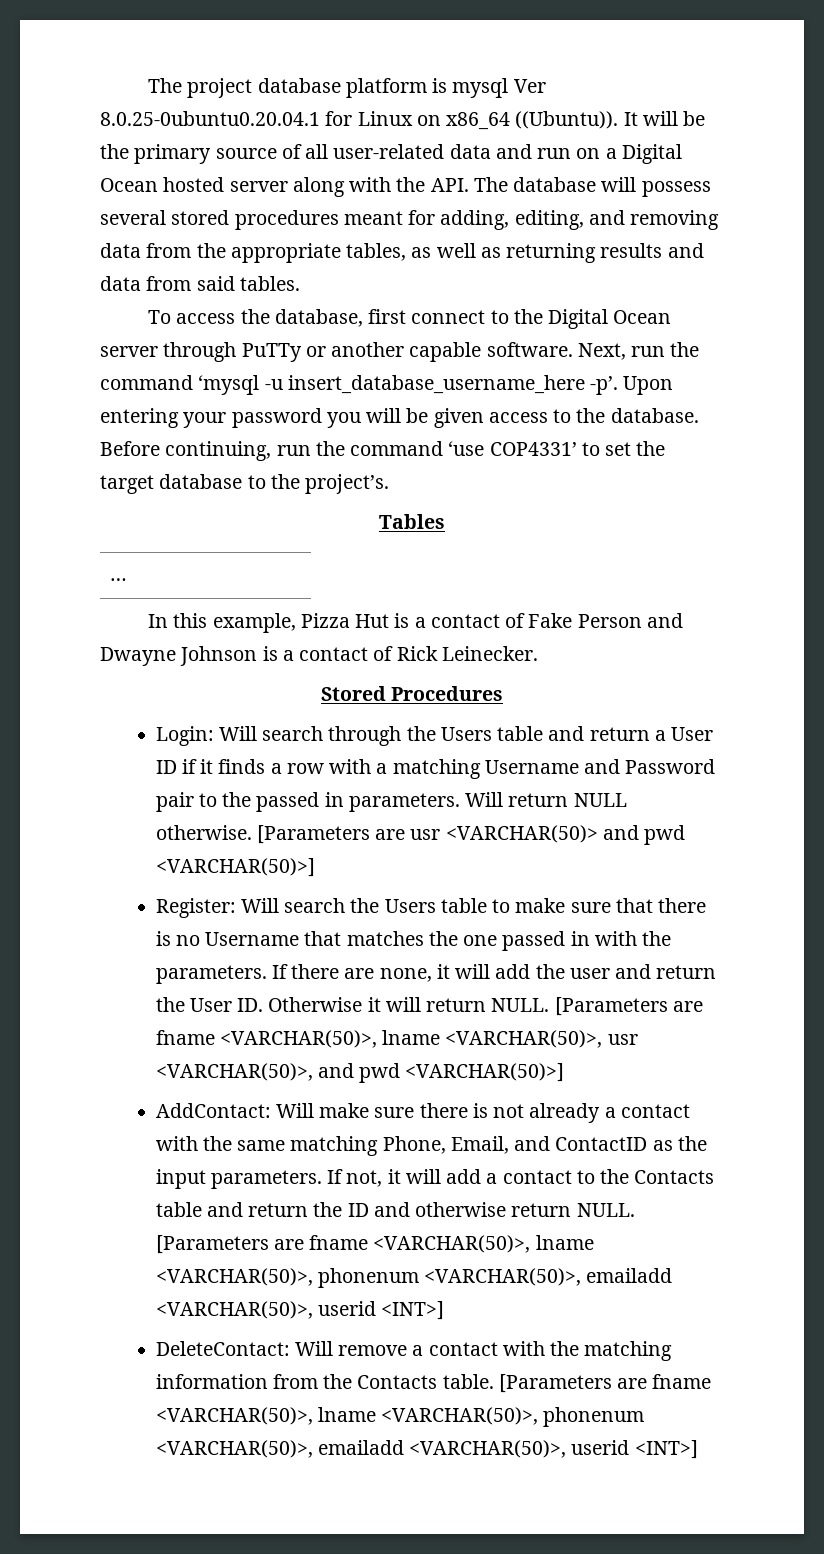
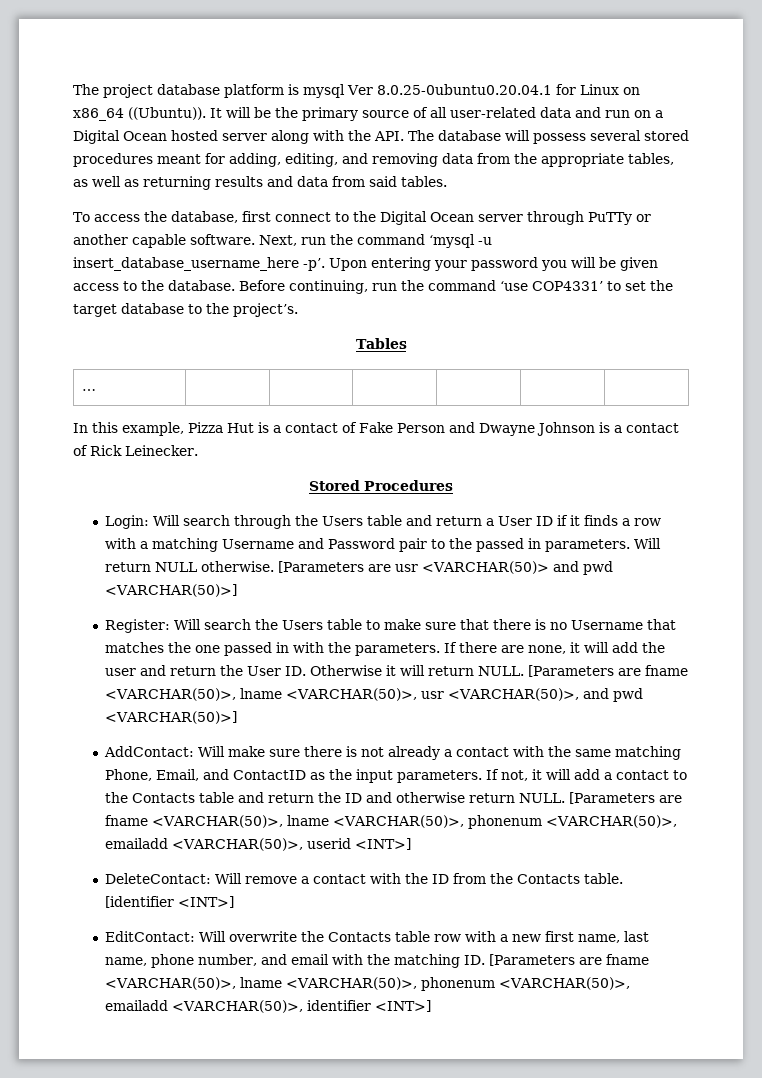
[584,1341,673,1361] [155,1374,268,1389] matching information -> [432,874,450,884] ID
(494, 1381) none -> [105,896,235,908] [105,931,650,943] [105,954,486,968] [identifier <INT>] // EditContact: Will overwrite the Contacts table row with a new first name, last name, phone number, and email with the matching ID.
[571,1440,630,1455] userid -> [307,1000,372,1011] identifier

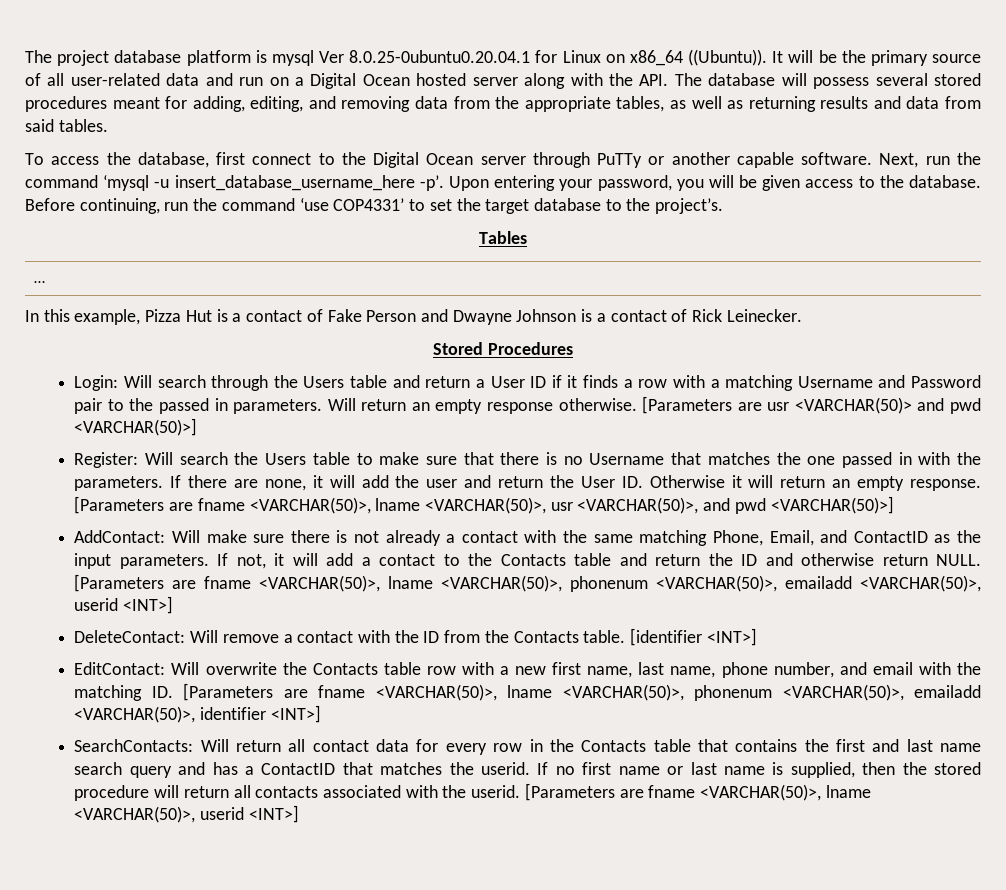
[471,257,538,271] password -> [597,175,672,191] password,
[155,562,198,572] NULL -> [411,399,554,414] an empty response
[478,666,525,676] NULL. -> [832,476,981,491] an empty response.
(432, 1006) none -> [74,739,981,755] [74,762,982,778] [74,783,871,801] [74,805,299,823] // SearchContacts: Will return all contact data for every row in the Contacts table that contains the first and last name search query and has a ContactID that matches the userid. If no first name or last name is supplied, then the stored procedure will return all contacts associated with the userid. [Parameters are fname <VARCHAR(50)>, lname <VARCHAR(50)>, userid <INT>]

